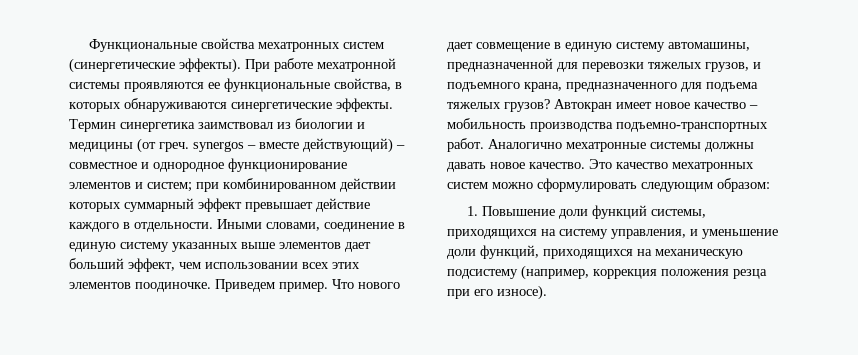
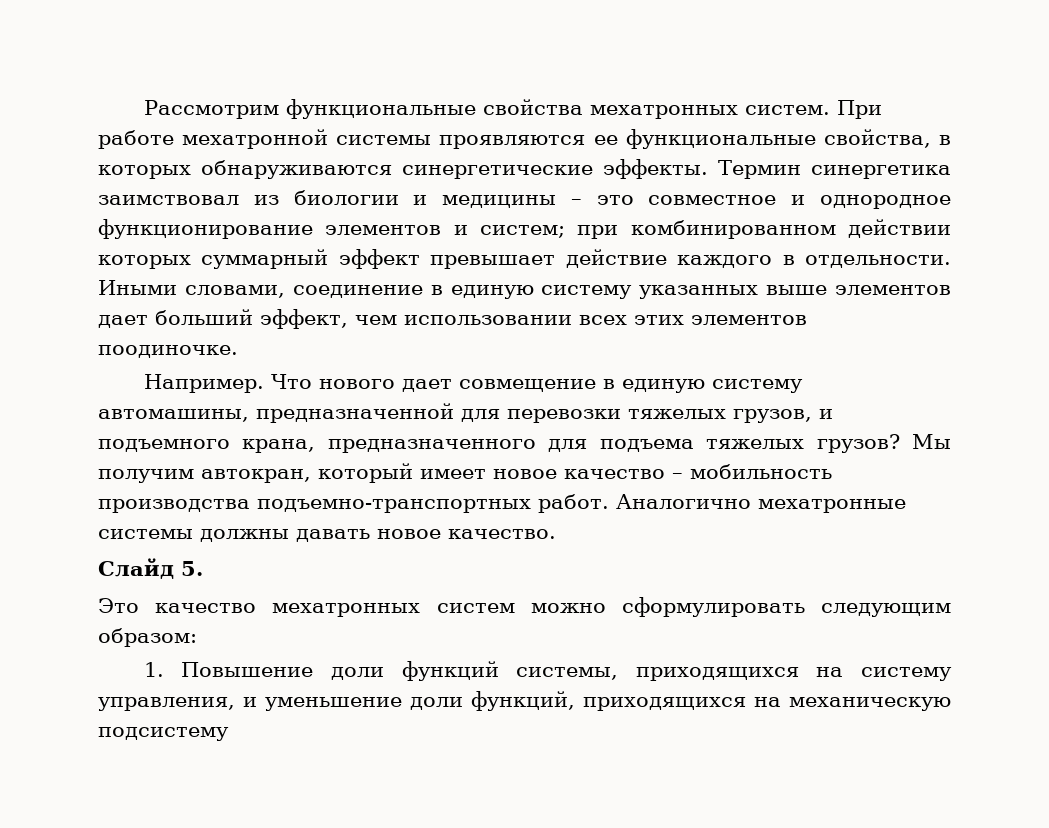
[89,38,385,52] [69,58,241,73] Функциональные свойства мехатронных систем (синергетические эффекты). -> [143,99,830,119] Рассмотрим функциональные свойства мехатронных систем.
[137,138,405,153] (от греч. synergos – вместе действующий) – -> [570,195,634,205] – это
[215,279,328,292] Приведем пример. -> [143,374,264,393] // Например.
[554,99,612,112] Автокран -> [912,434,952,449] [98,463,413,483] Мы получим автокран, который
(585, 165) none -> [98,558,203,579] // Слайд 5. //
[521,265,767,280] [447,285,547,300] (например, коррекция положения резца при его износе). -> (229, 734) none

